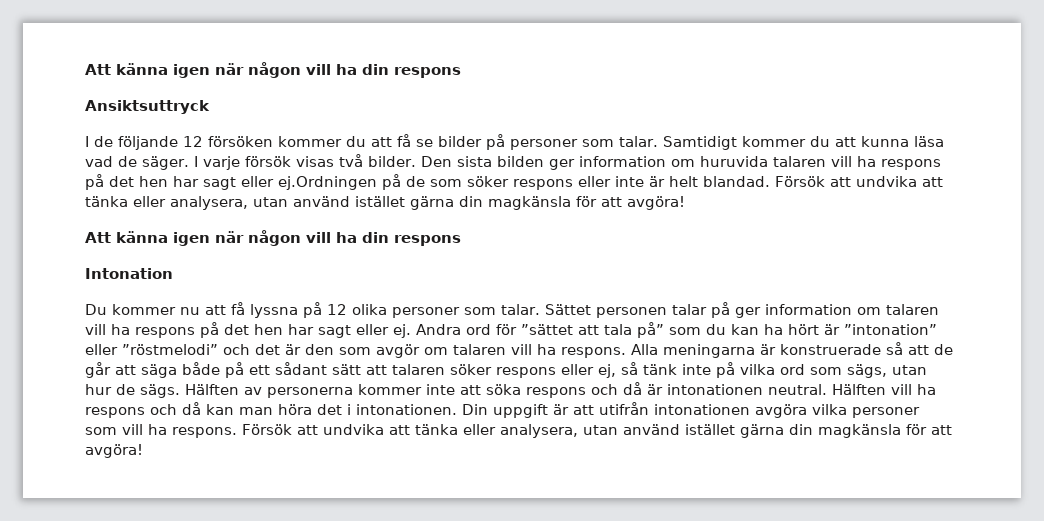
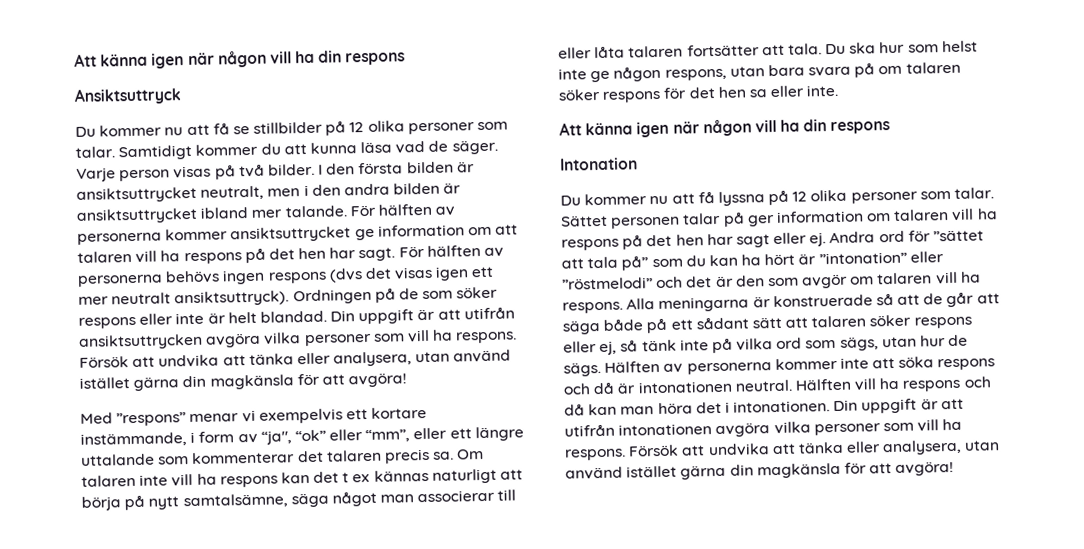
[85,134,505,150] I de följande 12 försöken kommer du att få se bilder på -> [75,120,405,137] Du kommer nu att få se stillbilder på 12 olika
[193,154,941,170] [85,174,377,190] I varje försök visas två bilder. Den sista bilden ger information om huruvida talaren vill ha respons på det hen har sagt eller ej.Ordningen -> [76,161,475,182] [76,182,462,203] [76,203,456,224] [77,224,519,245] [77,245,505,265] [77,266,495,287] [78,288,372,307] Varje person visas på två bilder. I den första bilden är ansiktsuttrycket neutralt, men i den andra bilden är ansiktsuttrycket ibland mer talande. För hälften av personerna kommer ansiktsuttrycket ge information om att talaren vill ha respons på det hen har sagt. För hälften av personerna behövs ingen respons (dvs det visas igen ett mer neutralt ansiktsuttryck). Ordningen
(770, 181) none -> [330,306,515,325] [78,329,518,350] Din uppgift är att utifrån ansiktsuttrycken avgöra vilka personer som vill ha respons.
(685, 203) none -> [80,406,428,427] [80,426,524,447] [81,448,485,466] [81,468,524,488] [81,489,517,511] [558,40,978,59] [558,61,961,83] [558,84,839,103] // Med ”respons” menar vi exempelvis ett kortare instämmande, i form av “ja", “ok” eller “mm”, eller ett längre uttalande som kommenterar det talaren precis sa. Om talaren inte vill ha respons kan det t ex kännas naturligt att börja på nytt samtalsämne, säga något man associerar till eller låta talaren fortsätter att tala. Du ska hur som helst inte ge någon respons, utan bara svara på om talaren söker respons för det hen sa eller inte.

